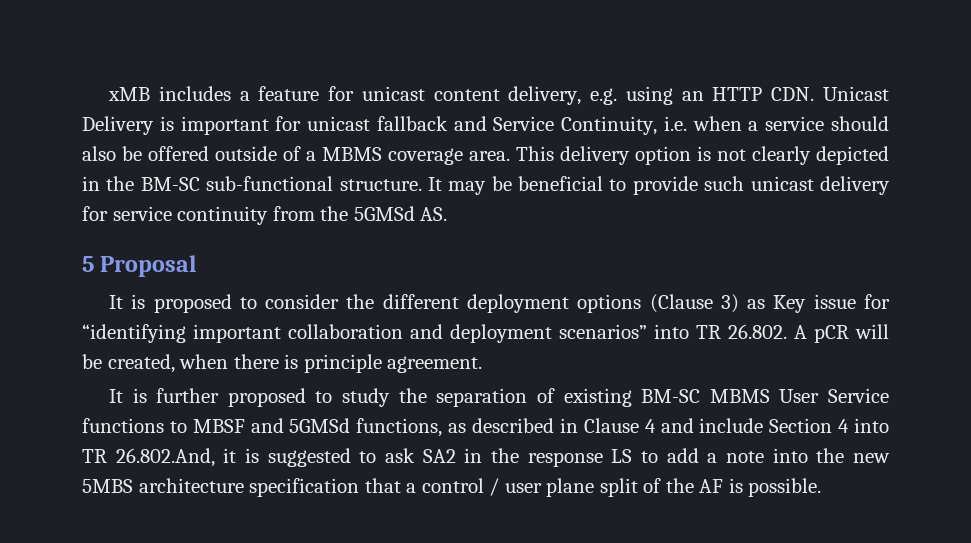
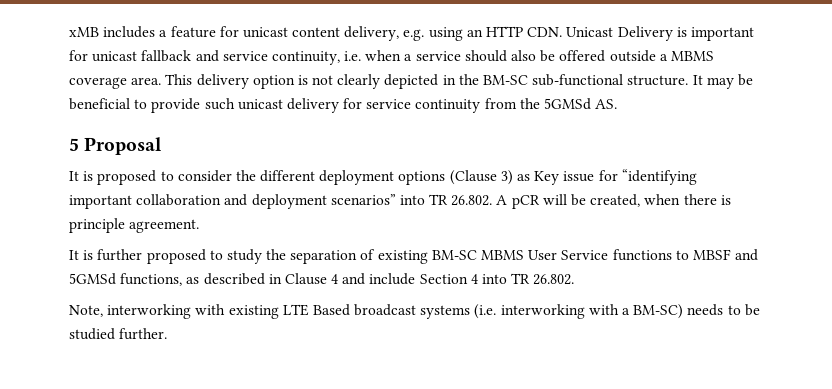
[493,116,658,135] Service Continuity, -> [222,51,340,65] service continuity,
[283,146,301,161] of -> (656, 56) none
[115,448,890,467] [82,478,822,497] 26.802.And, it is suggested to ask SA2 in the response LS to add a note into the new 5MBS architecture specification that a control / user plane split of the AF is possible. -> [533,274,575,285] [69,304,760,319] [69,328,168,340] 26.802. // Note, interworking with existing LTE Based broadcast systems (i.e. interworking with a BM-SC) needs to be studied further.

